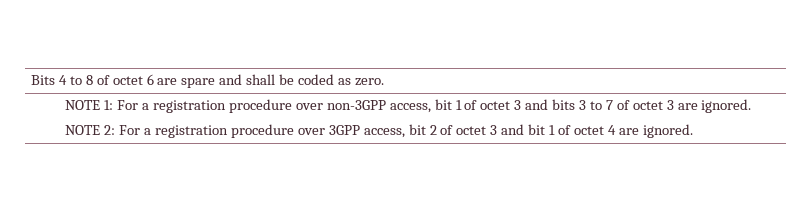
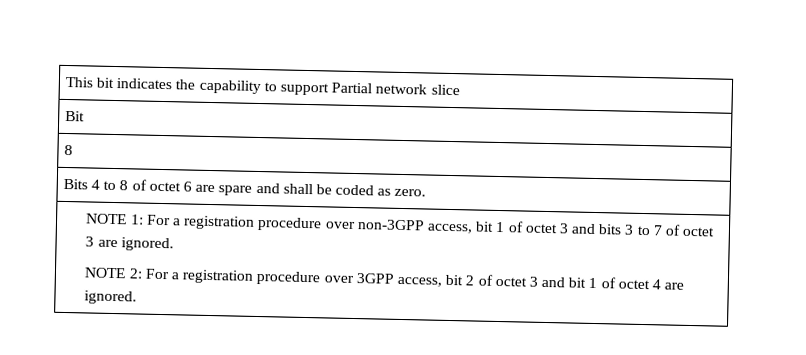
(31, 80) none -> [64,76,460,96] [64,110,85,122] [63,144,73,156] This bit indicates the capability to support Partial network slice // Bit // 8 //

